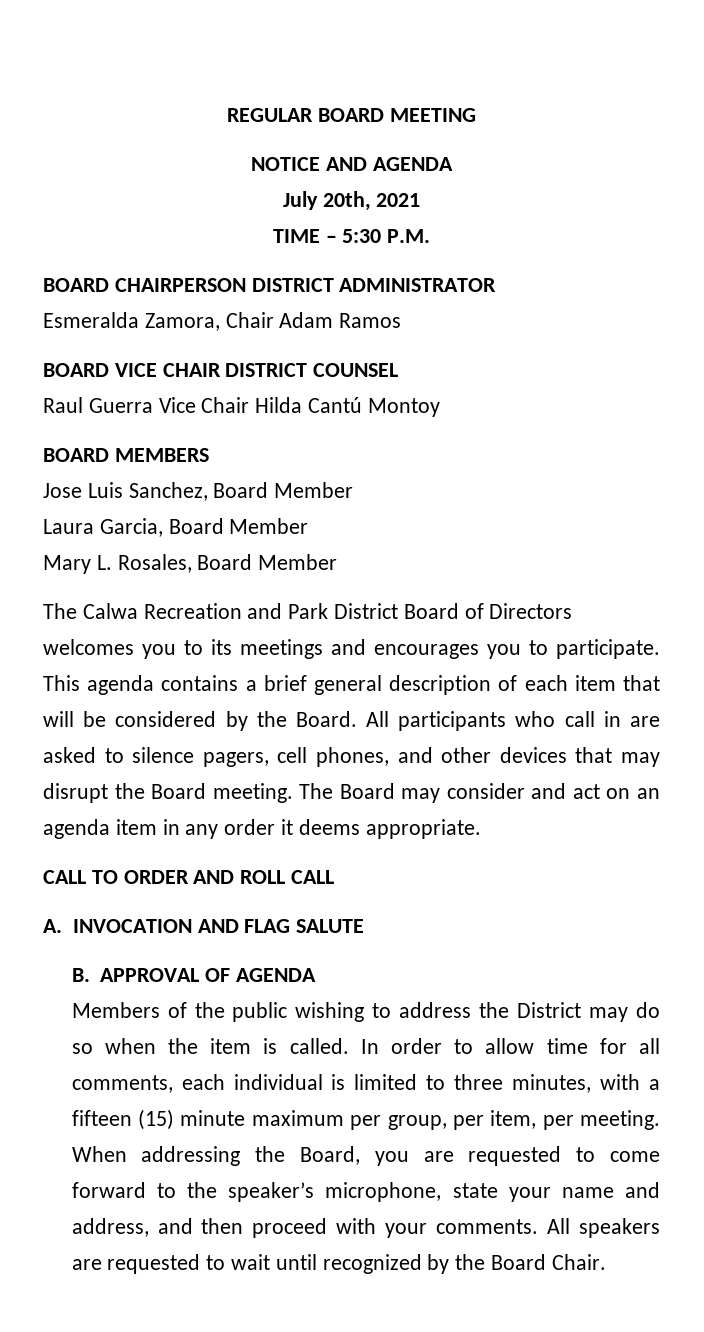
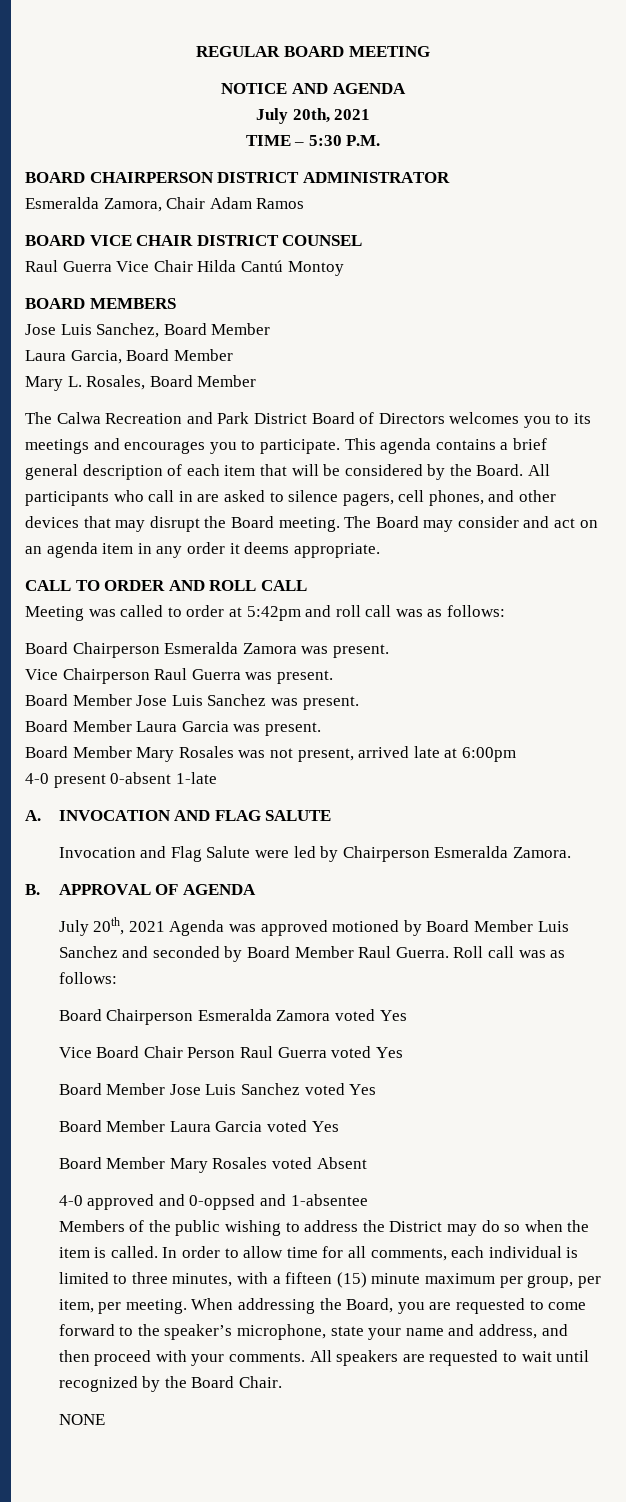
(335, 877) none -> [25,605,506,621] [25,642,389,658] [25,668,333,684] [25,694,359,710] [25,720,321,736] [25,746,516,762] [25,772,217,788] // Meeting was called to order at 5:42pm and roll call was as follows: // Board Chairperson Esmeralda Zamora was present. // Vice Chairperson Raul Guerra was present. // Board Member Jose Luis Sanchez was present. // Board Member Laura Garcia was present. // Board Member Mary Rosales was not present, arrived late at 6:00pm // 4-0 present 0-absent 1-late
[71,968,317,982] B. APPROVAL OF AGENDA -> [58,846,571,862] [25,884,256,895] [58,917,569,936] [58,946,566,962] [58,972,117,984] [58,1009,407,1025] [58,1046,403,1058] [58,1083,377,1095] [58,1120,339,1132] [58,1157,367,1173] [58,1194,368,1210] Invocation and Flag Salute were led by Chairperson Esmeralda Zamora. // B. APPROVAL OF AGENDA // July 20th, 2021 Agenda was approved motioned by Board Member Luis Sanchez and seconded by Board Member Raul Guerra. Roll call was as follows: // Board Chairperson Esmeralda Zamora voted Yes // Vice Board Chair Person Raul Guerra voted Yes // Board Member Jose Luis Sanchez voted Yes // Board Member Laura Garcia voted Yes // Board Member Mary Rosales voted Absent // 4-0 approved and 0-oppsed and 1-absentee
(606, 1262) none -> [58,1414,105,1425] // NONE

